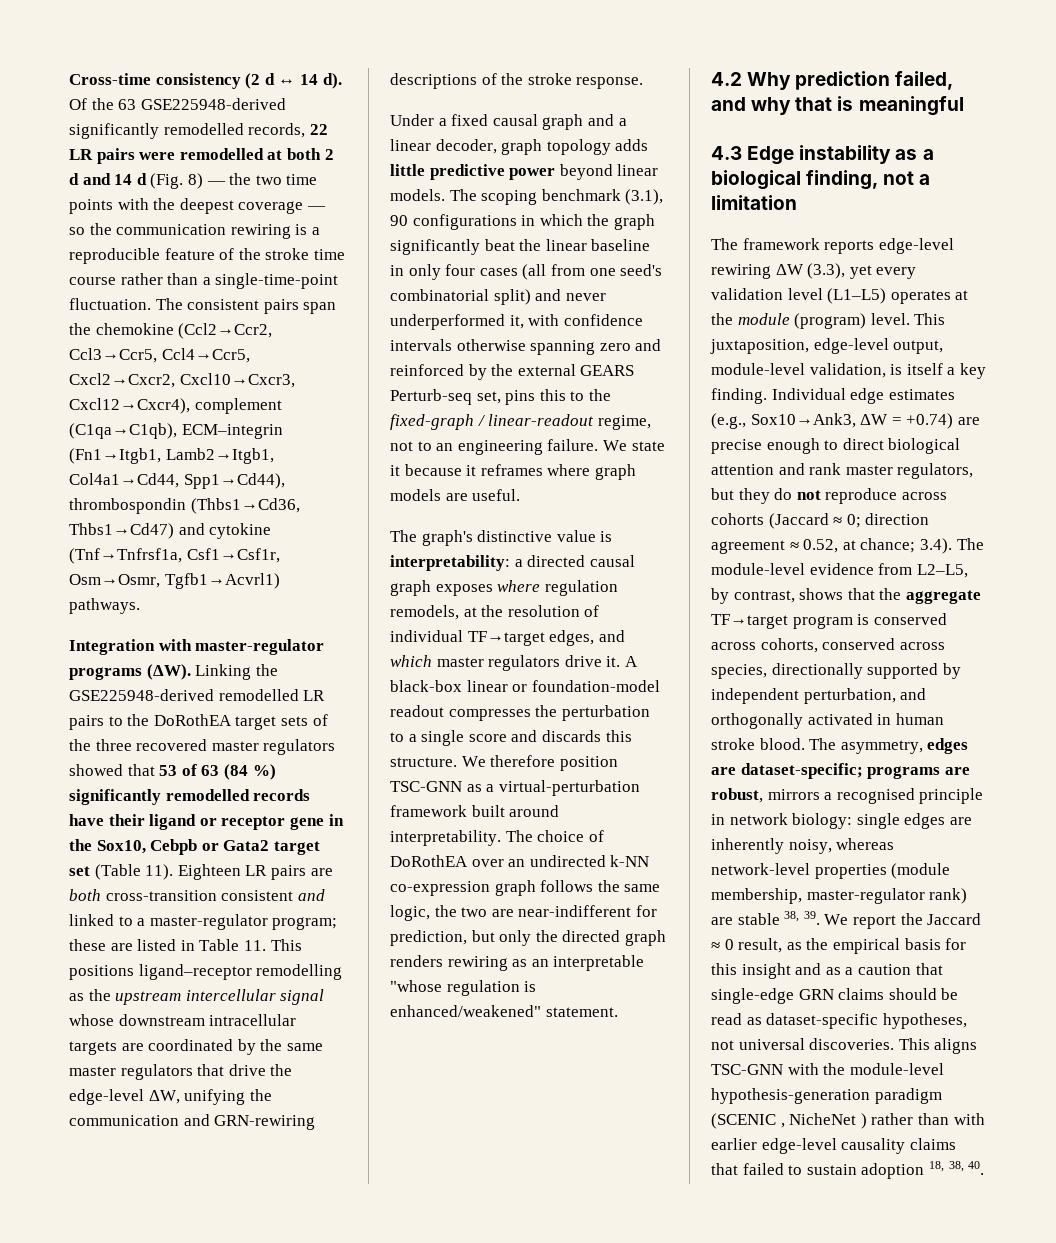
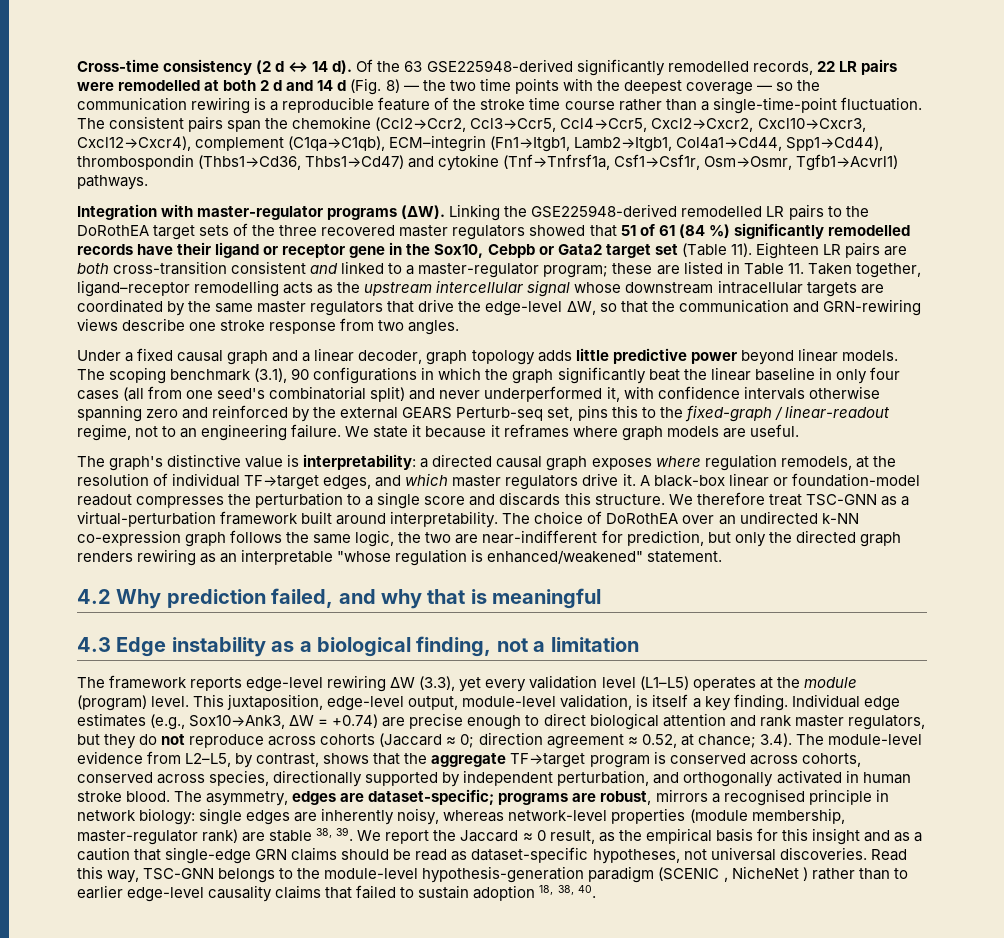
[159,764,220,776] 53 of 63 -> [620,224,675,236] 51 of 61
[270,939,302,951] [69,965,134,980] This positions -> [807,263,921,278] Taken together,
(343, 972) none -> [283,282,314,294] acts
[184,1089,246,1105] unifying -> [599,301,648,313] so that
[390,73,644,89] descriptions of the stroke response. -> [77,318,460,335] views describe one stroke response from two angles.
[559,756,618,771] position -> [768,494,802,506] treat
[898,1038,978,1054] [711,1063,819,1075] This aligns TSC-GNN with -> [870,849,907,861] [77,866,294,883] Read this way, TSC-GNN belongs to
[953,1113,985,1125] with -> [893,868,908,879] to

